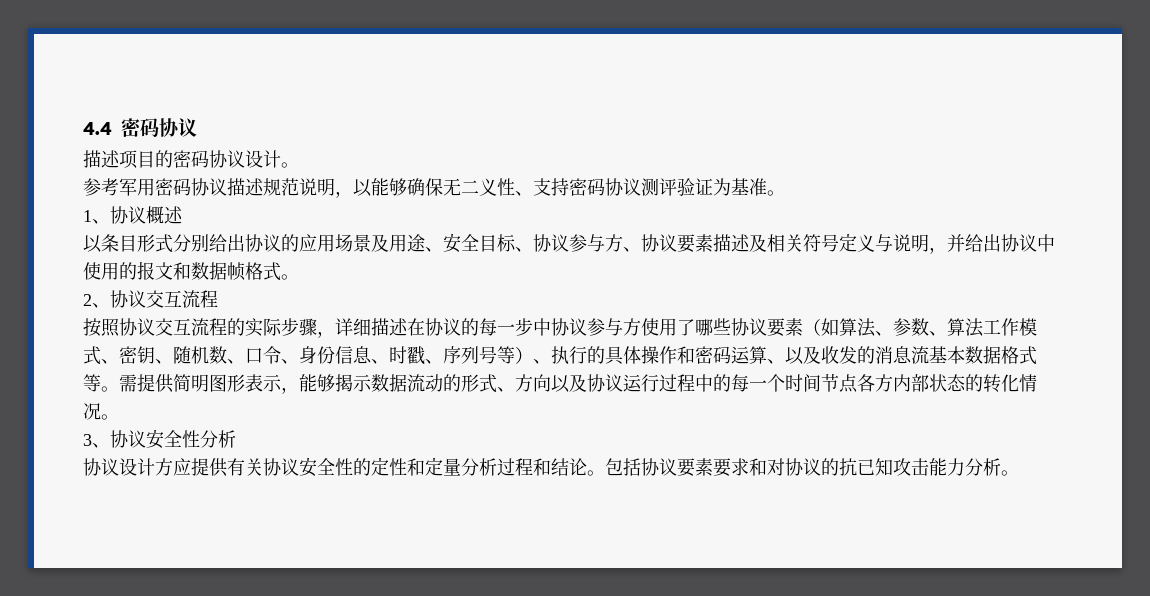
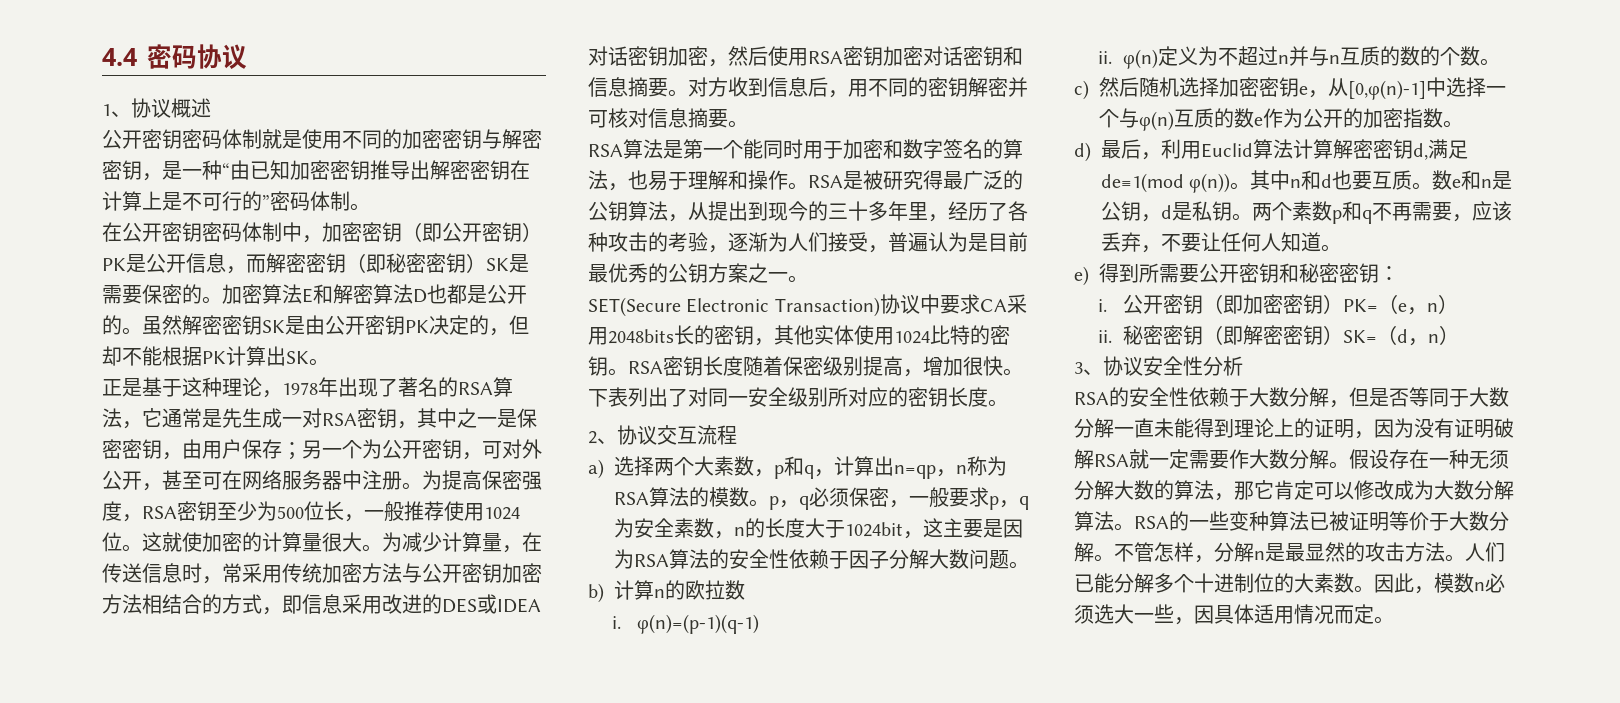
[83,150,299,169] [83,178,785,198] [83,206,183,224] [83,233,1055,254] [83,261,281,281] 描述项目的密码协议设计。 // 参考军用密码协议描述规范说明，以能够确保无二义性、支持密码协议测评验证为基准。 // 1、协议概述 // 以条目形式分别给出协议的应用场景及用途、安全目标、协议参与方、协议要素描述及相关符号定义与说明，并给出协议中使用的报文和数据帧格式 -> [102,98,211,118] [102,129,542,149] [102,160,530,181] [102,191,370,211] [102,222,542,243] [102,253,529,274] [102,284,527,304] [102,315,529,336] [102,346,329,366] [102,377,513,398] [102,408,537,429] [102,439,542,460] [102,470,542,491] [102,501,520,522] [102,532,542,553] [102,563,542,584] [102,594,541,615] [588,46,1023,67] [588,77,1028,98] [588,108,748,128] [588,139,1023,159] [588,170,1023,191] [588,201,1028,222] [588,232,1028,253] [588,263,808,283] [588,294,1027,317] [588,325,1010,346] [588,356,1023,377] [588,387,988,407] 1、协议概述 // 公开密钥密码体制就是使用不同的加密密钥与解密密钥，是一种“由已知加密密钥推导出解密密钥在计算上是不可行的”密码体制。 // 在公开密钥密码体制中，加密密钥（即公开密钥）PK是公开信息，而解密密钥（即秘密密钥）SK是需要保密的。加密算法E和解密算法D也都是公开的。虽然解密密钥SK是由公开密钥PK决定的，但却不能根据PK计算出SK。 // 正是基于这种理论，1978年出现了著名的RSA算法，它通常是先生成一对RSA密钥，其中之一是保密密钥，由用户保存；另一个为公开密钥，可对外公开，甚至可在网络服务器中注册。为提高保密强度，RSA密钥至少为500位长，一般推荐使用1024位。这就使加密的计算量很大。为减少计算量，在传送信息时，常采用传统加密方法与公开密钥加密方法相结合的方式，即信息采用改进的DES或IDEA对话密钥加密，然后使用RSA密钥加密对话密钥和信息摘要。对方收到信息后，用不同的密钥解密并可核对信息摘要。 // RSA算法是第一个能同时用于加密和数字签名的算法，也易于理解和操作。RSA是被研究得最广泛的公钥算法，从提出到现今的三十多年里，经历了各种攻击的考验，逐渐为人们接受，普遍认为是目前最优秀的公钥方案之一。 // SET(Secure Electronic Transaction)协议中要求CA采用2048bits长的密钥，其他实体使用1024比特的密钥。RSA密钥长度随着保密级别提高，增加很快。下表列出了对同一安全级别所对应的密钥长度
[83,318,1037,338] [83,346,1037,365] [83,374,1037,394] [83,403,119,420] 按照协议交互流程的实际步骤，详细描述在协议的每一步中协议参与方使用了哪些协议要素（如算法、参数、算法工作模式、密钥、随机数、口令、身份信息、时戳、序列号等）、执行的具体操作和密码运算、以及收发的消息流基本数据格式等。需提供简明图形表示，能够揭示数据流动的形式、方向以及协议运行过程中的每一个时间节点各方内部状态的转化情况。 -> [588,456,1007,479] [614,487,1029,510] [614,518,1023,539] [614,549,1029,569] [588,580,745,603] [612,614,759,634] [1098,46,1500,69] [1074,77,1506,100] [1099,108,1463,131] [1074,139,1468,162] [1101,170,1513,193] [1101,201,1512,224] [1101,232,1341,253] [1074,263,1399,286] [1098,294,1458,315] [1098,325,1459,346] a)选择两个大素数，p和q，计算出n=qp，n称为RSA算法的模数。p，q必须保密，一般要求p，q为安全素数，n的长度大于1024bit，这主要是因为RSA算法的安全性依赖于因子分解大数问题。 // b)计算n的欧拉数 // i. φ(n)=(p-1)(q-1) // ii. φ(n)定义为不超过n并与n互质的数的个数。 // c)然后随机选择加密密钥e，从[0,φ(n)-1]中选择一个与φ(n)互质的数e作为公开的加密指数。 // d)最后，利用Euclid算法计算解密密钥d,满足de≡1(mod φ(n))。其中n和d也要互质。数e和n是公钥，d是私钥。两个素数p和q不再需要，应该丢弃，不要让任何人知道。 // e)得到所需要公开密钥和秘密密钥： // i.公开密钥（即加密密钥）PK=（e，n） // ii.秘密密钥（即解密密钥）SK=（d，n）
[83,457,1001,477] 协议设计方应提供有关协议安全性的定性和定量分析过程和结论。包括协议要素要求和对协议的抗已知攻击能力分析 -> [1074,387,1509,408] [1074,418,1514,439] [1074,449,1509,469] [1074,480,1514,501] [1074,511,1509,531] [1074,542,1505,563] [1074,573,1505,594] [1074,604,1374,625] RSA的安全性依赖于大数分解，但是否等同于大数分解一直未能得到理论上的证明，因为没有证明破解RSA就一定需要作大数分解。假设存在一种无须分解大数的算法，那它肯定可以修改成为大数分解算法。RSA的一些变种算法已被证明等价于大数分解。不管怎样，分解n是最显然的攻击方法。人们已能分解多个十进制位的大素数。因此，模数n必须选大一些，因具体适用情况而定

